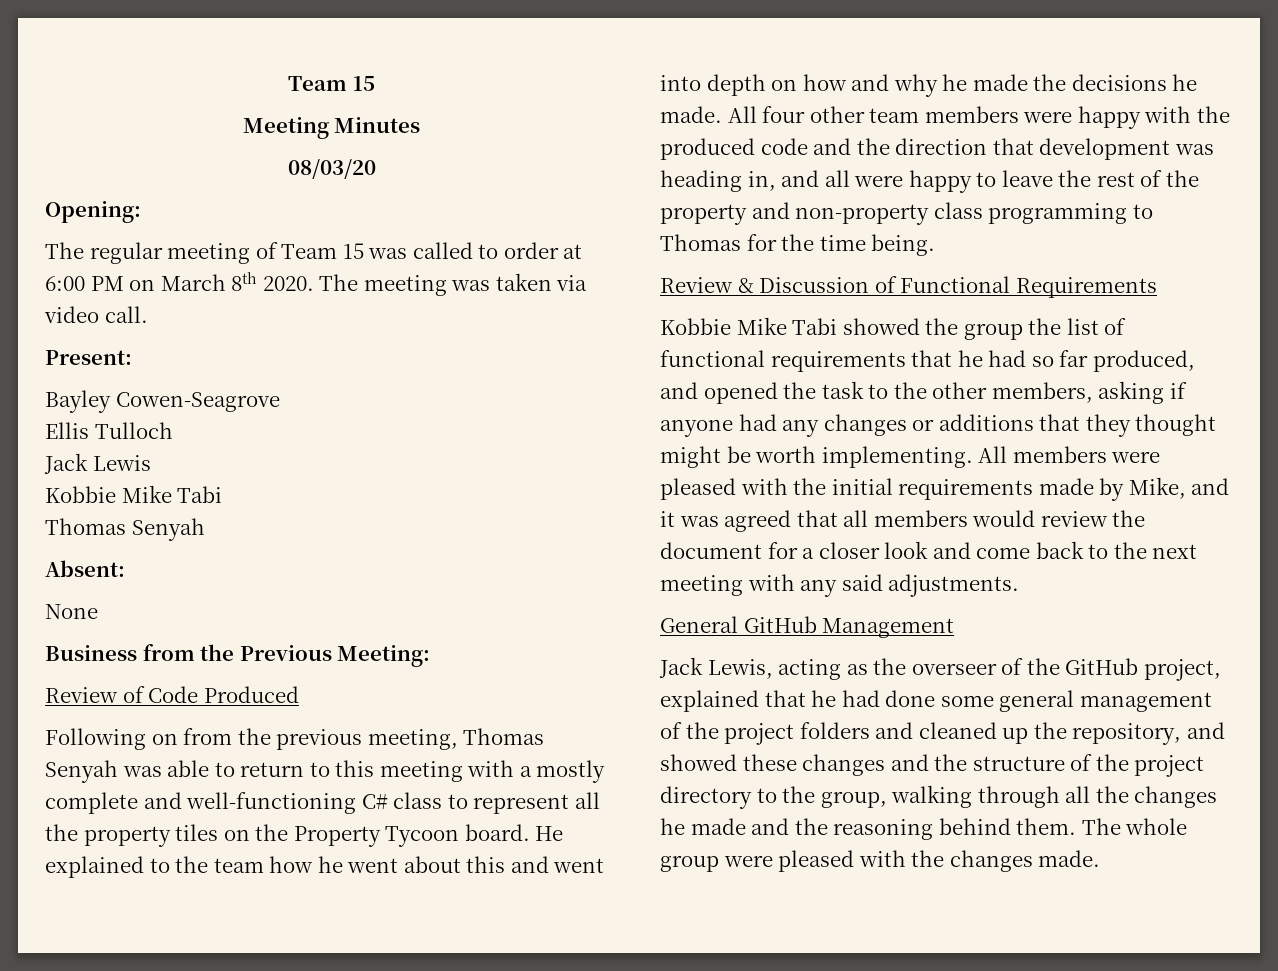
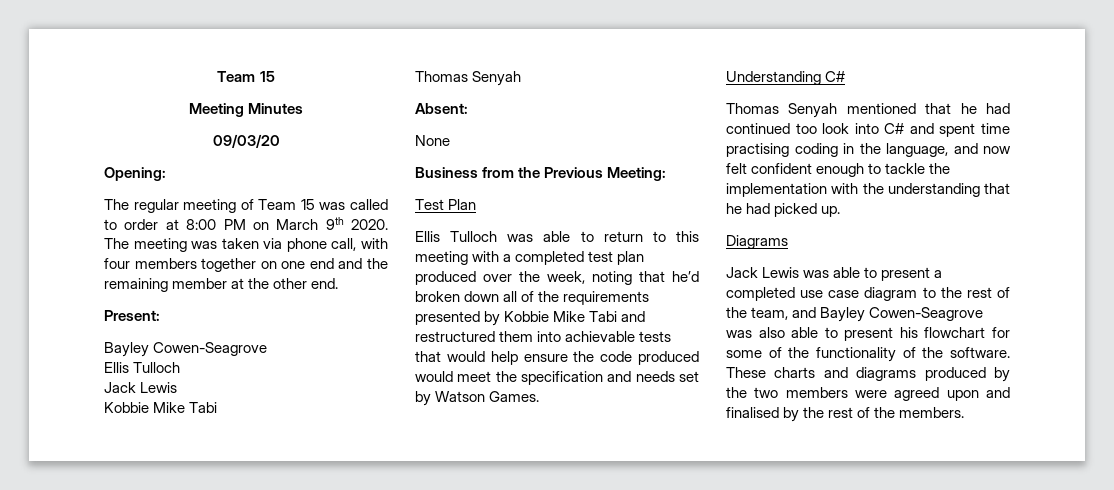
[287,159,376,179] 08/03/20 -> [212,134,280,148] 09/03/20
[45,276,85,291] 6:00 -> [186,219,217,230] 8:00
[231,272,258,291] 8th -> [325,217,344,230] 9th
[44,306,148,323] video call. -> [286,238,388,252] [104,258,388,272] [104,278,339,292] phone call, with four members together on one end and the remaining member at the other end.
[45,686,299,703] [45,728,545,750] [45,760,118,783] Review of Code Produced // Following on from the previous meeting, Thomas Senyah -> [415,199,477,210] [415,231,498,242] Test Plan // Ellis Tulloch
[536,760,606,783] [45,792,600,814] [45,824,564,847] [45,856,605,878] [660,74,1198,97] [660,106,1230,129] [660,138,1214,160] [660,170,1199,193] [660,202,1153,225] [660,234,936,256] [660,276,1157,298] [660,317,1127,340] [660,350,1195,372] [660,381,1187,404] [660,414,1217,437] [660,446,1161,468] [660,477,1230,501] [660,510,1146,532] [660,541,1198,559] [660,574,1020,597] [660,616,955,638] [659,657,1221,681] [660,690,1212,712] [660,722,1225,745] [660,754,1205,777] [660,785,1218,809] [660,818,1188,840] [660,850,1101,872] mostly complete and well-functioning C# class to represent all the property tiles on the Property Tycoon board. He explained to the team how he went about this and went into depth on how and why he made the decisions he made. All four other team members were happy with the produced code and the direction that development was heading in, and all were happy to leave the rest of the property and non-property class programming to Thomas for the time being. // Review & Discussion of Functional Requirements // Kobbie Mike Tabi showed the group the list of functional requirements that he had so far produced, and opened the task to the other members, asking if anyone had any changes or additions that they thought might be worth implementing. All members were pleased with the initial requirements made by Mike, and it was agreed that all members would review the document for a closer look and come back to the next meeting with any said adjustments. // General GitHub Management // Jack Lewis, acting as the overseer of the GitHub project, explained that he had done some general management of the project folders and cleaned up the repository, and showed these changes and the structure of the project directory to the group, walking through all the changes he made and the reasoning behind them. The whole group were pleased with the changes made. -> [515,251,645,265] [415,271,699,285] [415,291,650,305] [415,311,646,326] [415,331,672,342] [415,351,699,365] [415,371,699,385] [415,391,540,406] [726,71,846,85] [726,103,1010,118] [726,123,1010,137] [726,143,1011,157] [726,163,951,177] [726,183,1010,197] [726,203,841,217] [726,235,788,249] [726,267,943,281] [726,287,1010,301] [726,307,984,322] [726,327,1010,341] [726,347,1010,362] [726,367,1010,382] [726,387,1010,401] [726,407,965,422] completed test plan produced over the week, noting that he’d broken down all of the requirements presented by Kobbie Mike Tabi and restructured them into achievable tests that would help ensure the code produced would meet the specification and needs set by Watson Games. // Understanding C# // Thomas Senyah mentioned that he had continued too look into C# and spent time practising coding in the language, and now felt confident enough to tackle the implementation with the understanding that he had picked up. // Diagrams // Jack Lewis was able to present a completed use case diagram to the rest of the team, and Bayley Cowen-Seagrove was also able to present his flowchart for some of the functionality of the software. These charts and diagrams produced by the two members were agreed upon and finalised by the rest of the members.

